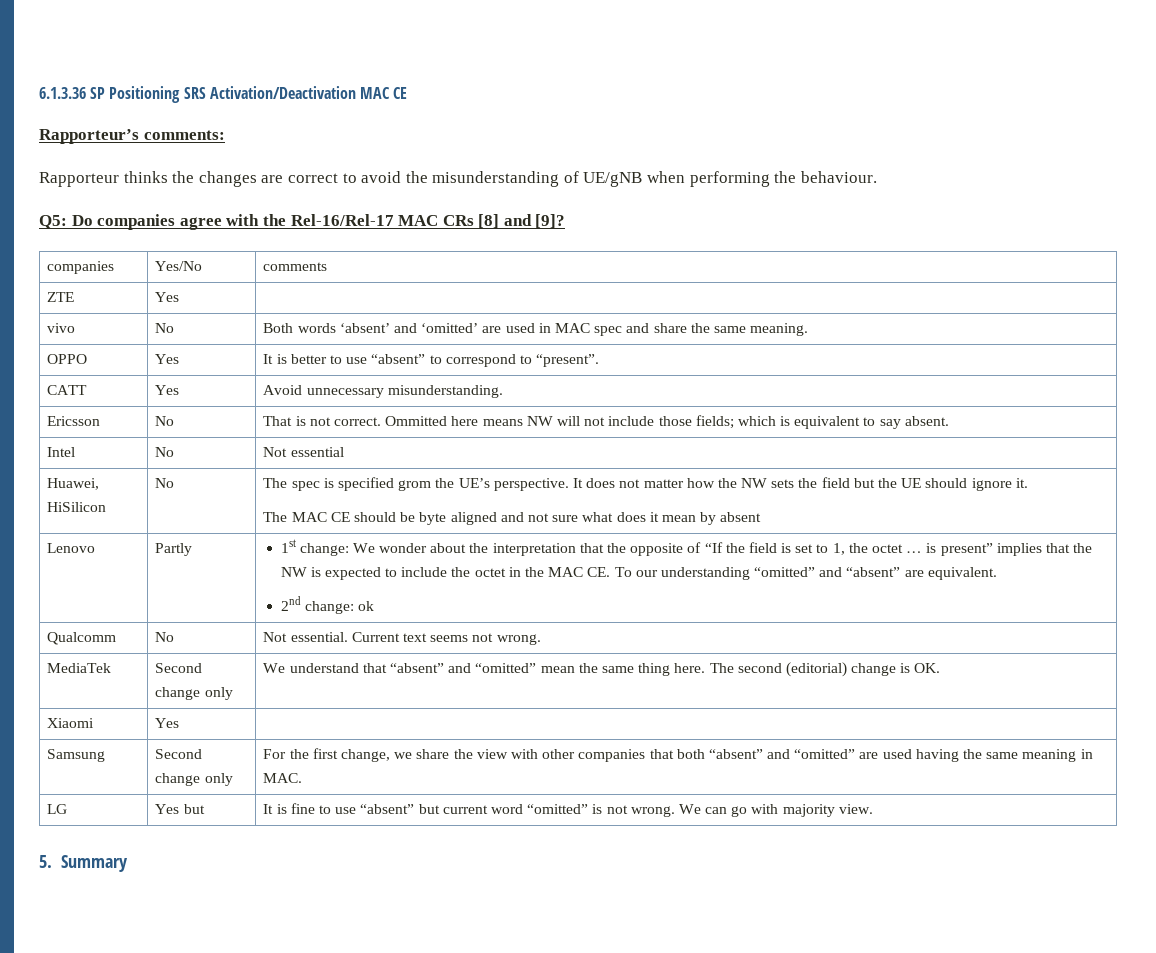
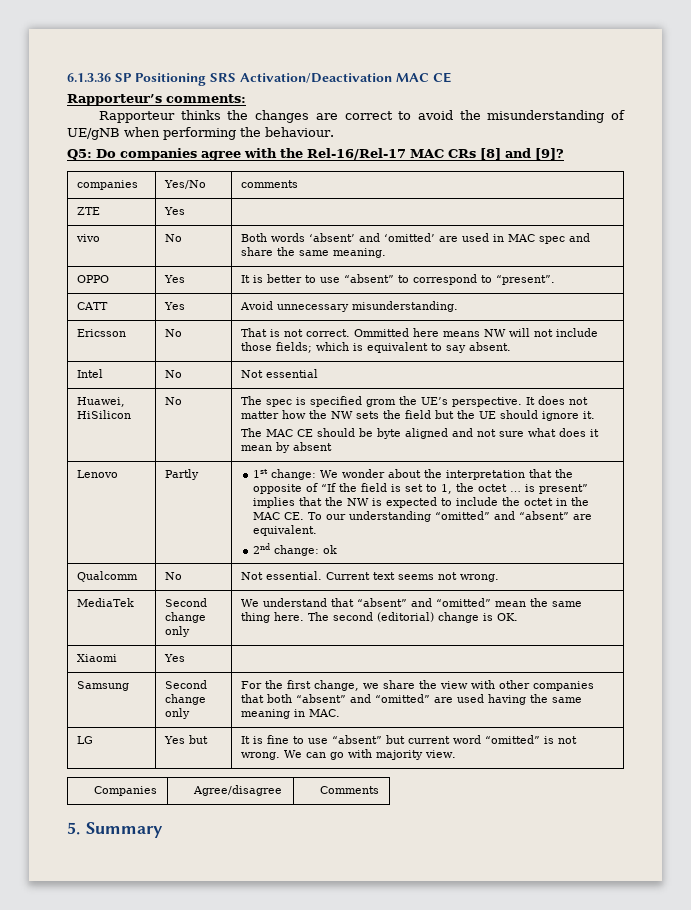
(873, 809) none -> [93,786,157,796] [192,785,282,796] [319,786,379,794] // Companies | Agree/disagree | Comments

